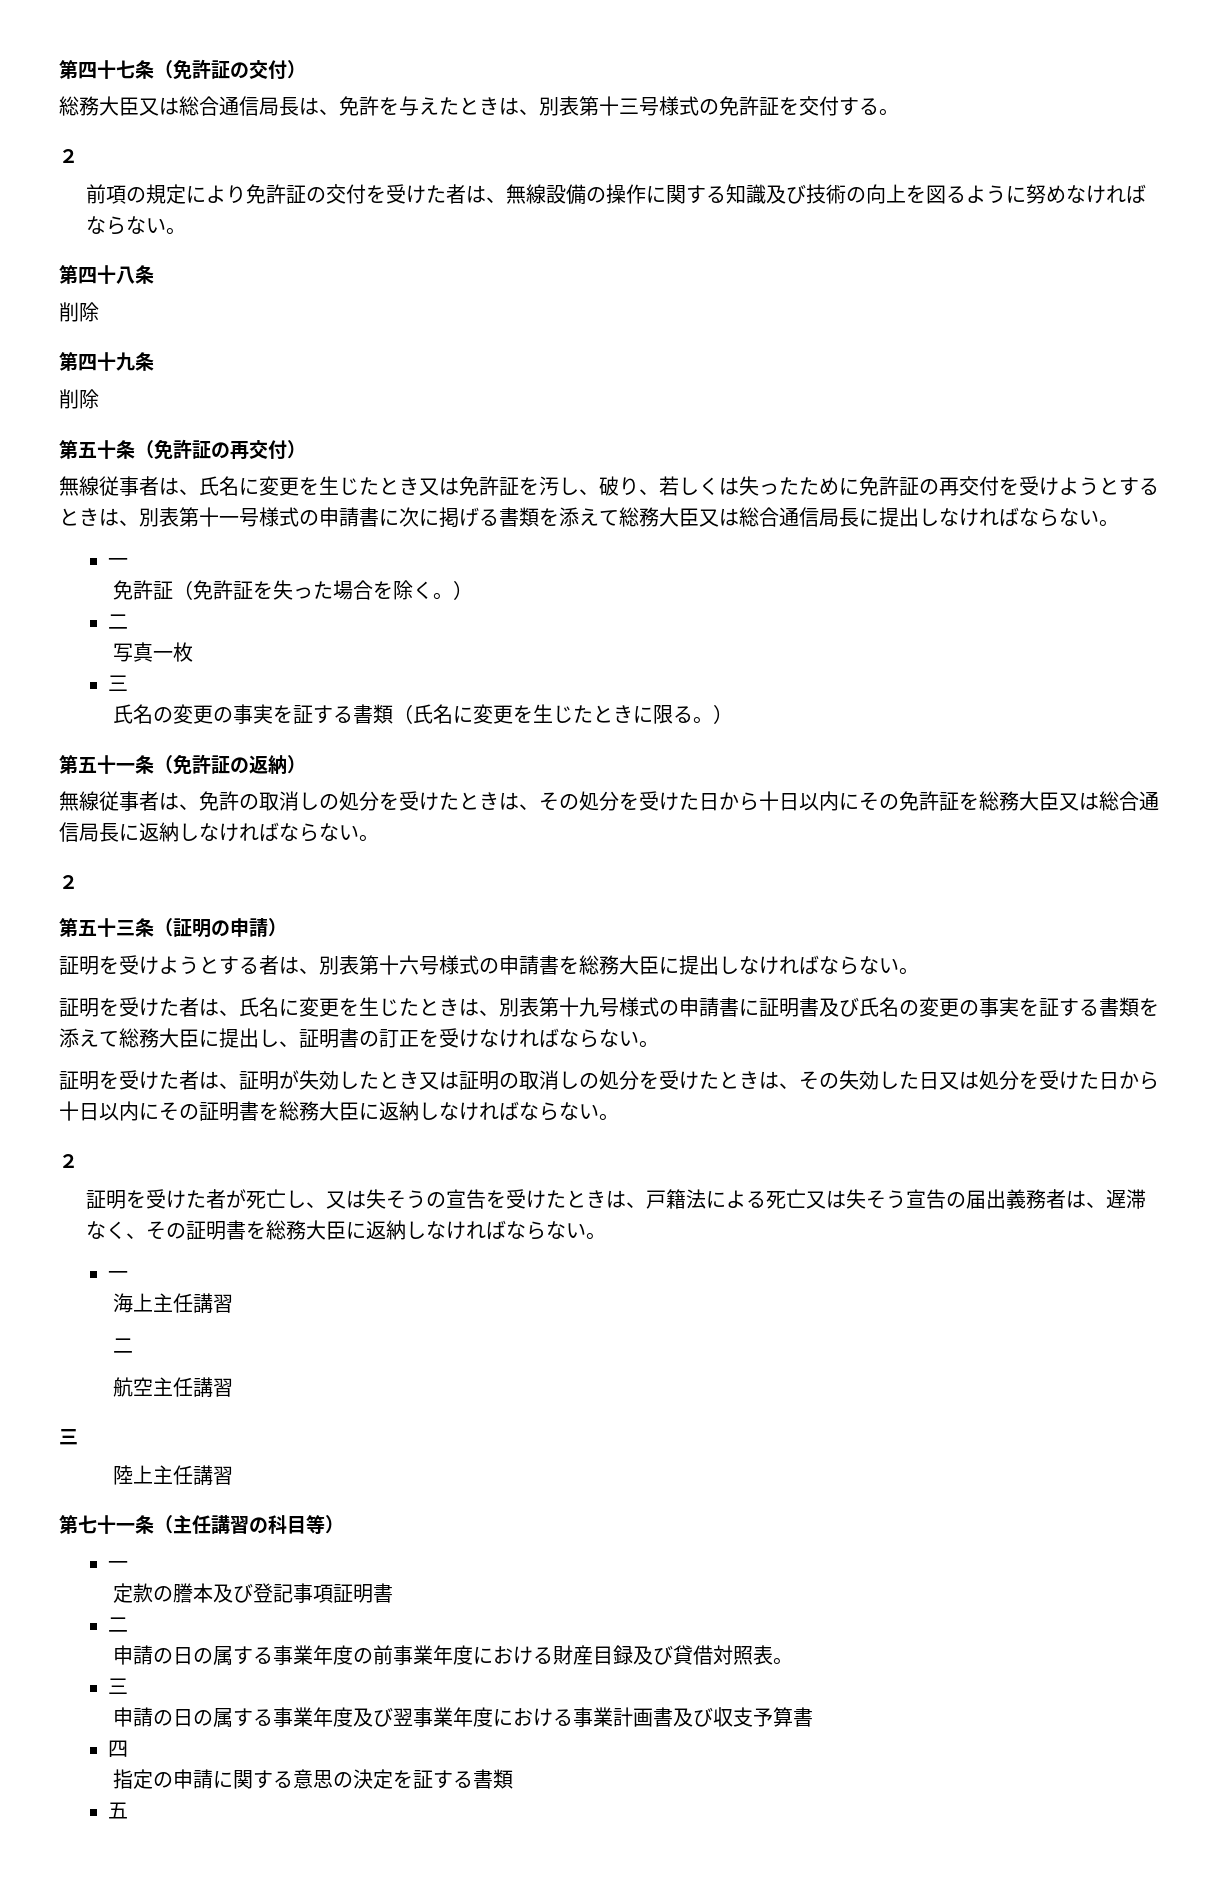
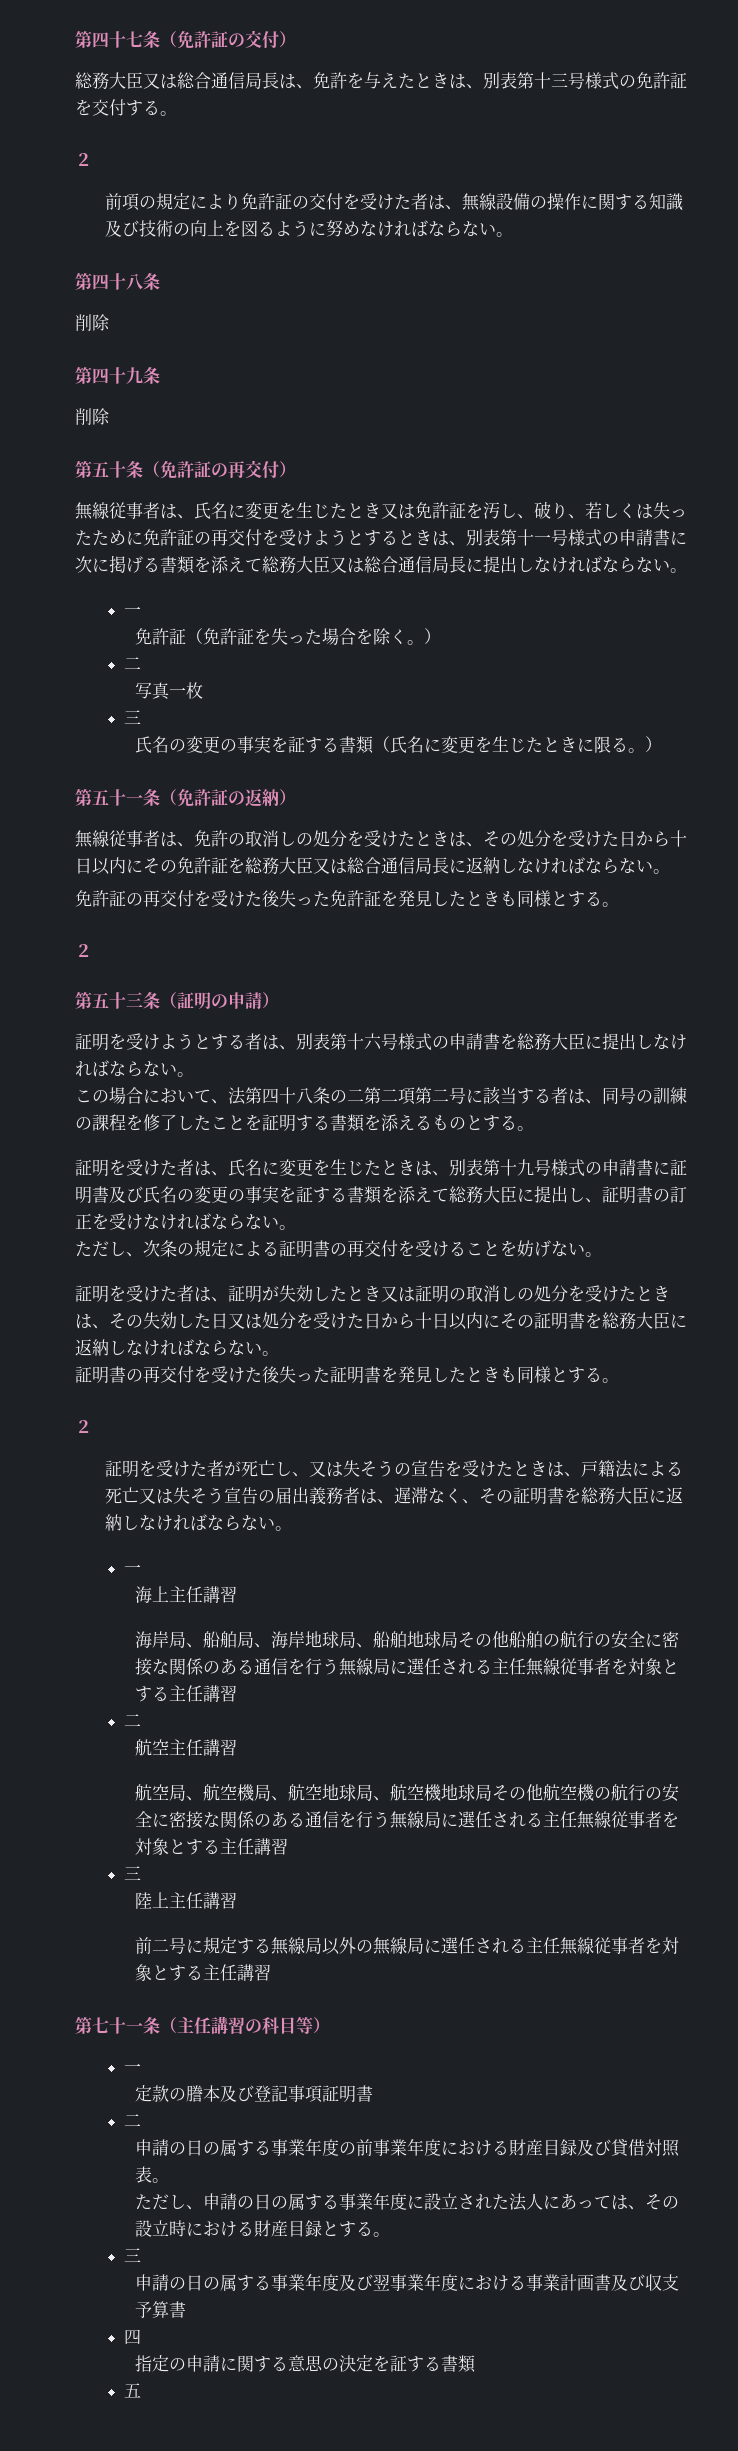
(379, 838) none -> [75,890,619,907] // 免許証の再交付を受けた後失った免許証を発見したときも同様とする。
(919, 971) none -> [75,1087,687,1105] [75,1114,534,1132] // この場合において、法第四十八条の二第二項第二号に該当する者は、同号の訓練の課程を修了したことを証明する書類を添えるものとする。
(659, 1044) none -> [75,1240,602,1258] // ただし、次条の規定による証明書の再交付を受けることを妨げない。
(619, 1117) none -> [75,1366,619,1384] // 証明書の再交付を受けた後失った証明書を発見したときも同様とする。
[112,1338,133,1353] [112,1377,233,1397] [59,1429,78,1445] [112,1465,153,1485] 二 // 航空主任講習 // 三 // 陸上 -> [135,1631,680,1649] [135,1658,680,1676] [135,1685,238,1703] [123,1714,141,1727] [135,1739,238,1757] [135,1784,680,1802] [135,1811,680,1829] [135,1838,289,1856] [123,1866,141,1880] [135,1892,238,1910] [135,1937,680,1955] [135,1964,204,1981] 海岸局、船舶局、海岸地球局、船舶地球局その他船舶の航行の安全に密接な関係のある通信を行う無線局に選任される主任無線従事者を対象とする主任講習 // 二 // 航空主任講習 // 航空局、航空機局、航空地球局、航空機地球局その他航空機の航行の安全に密接な関係のある通信を行う無線局に選任される主任無線従事者を対象とする主任講習 // 三 // 陸上主任講習 // 前二号に規定する無線局以外の無線局に選任される主任無線従事者を対象とする
(793, 1661) none -> [135,2192,680,2211] [135,2220,391,2237] // ただし、申請の日の属する事業年度に設立された法人にあっては、その設立時における財産目録とする。

